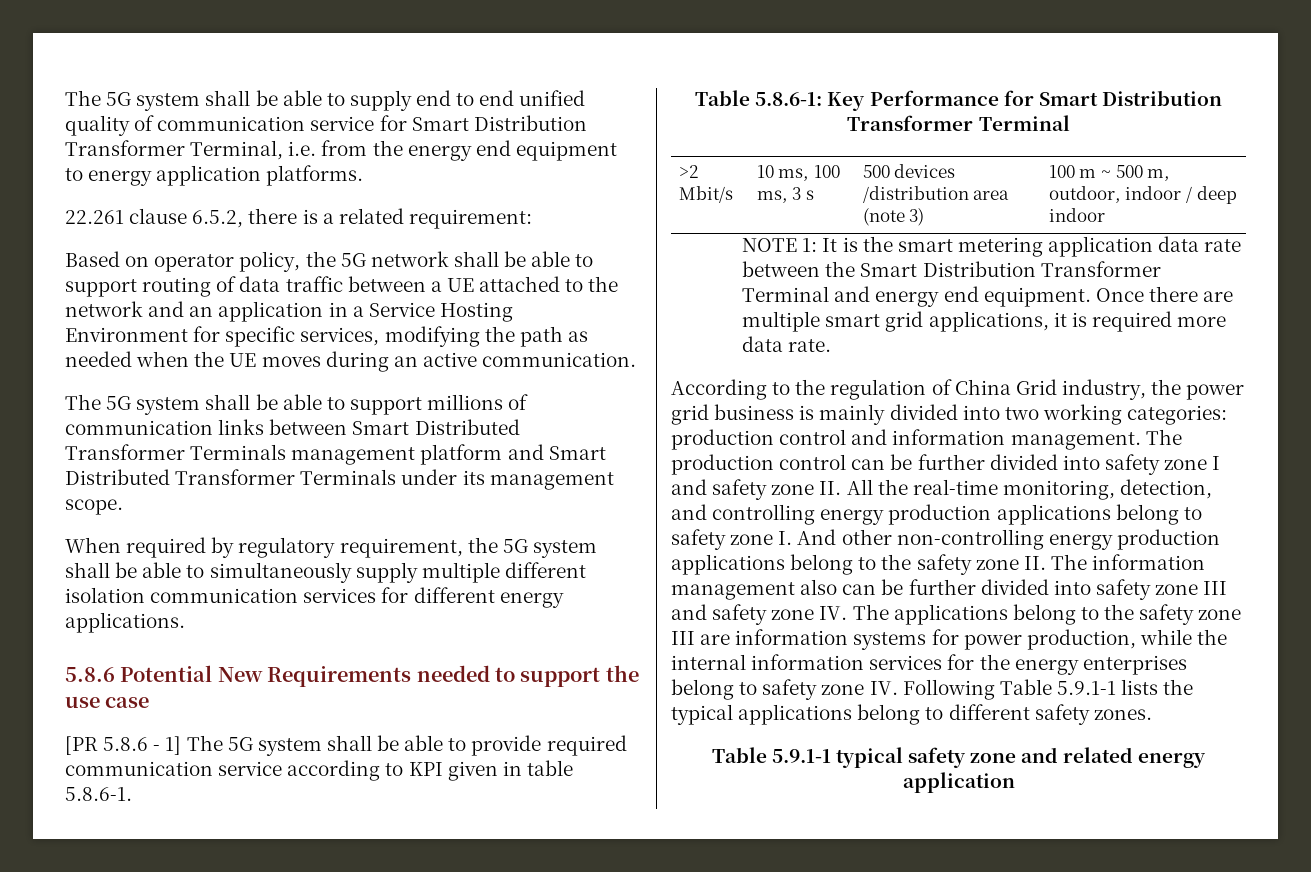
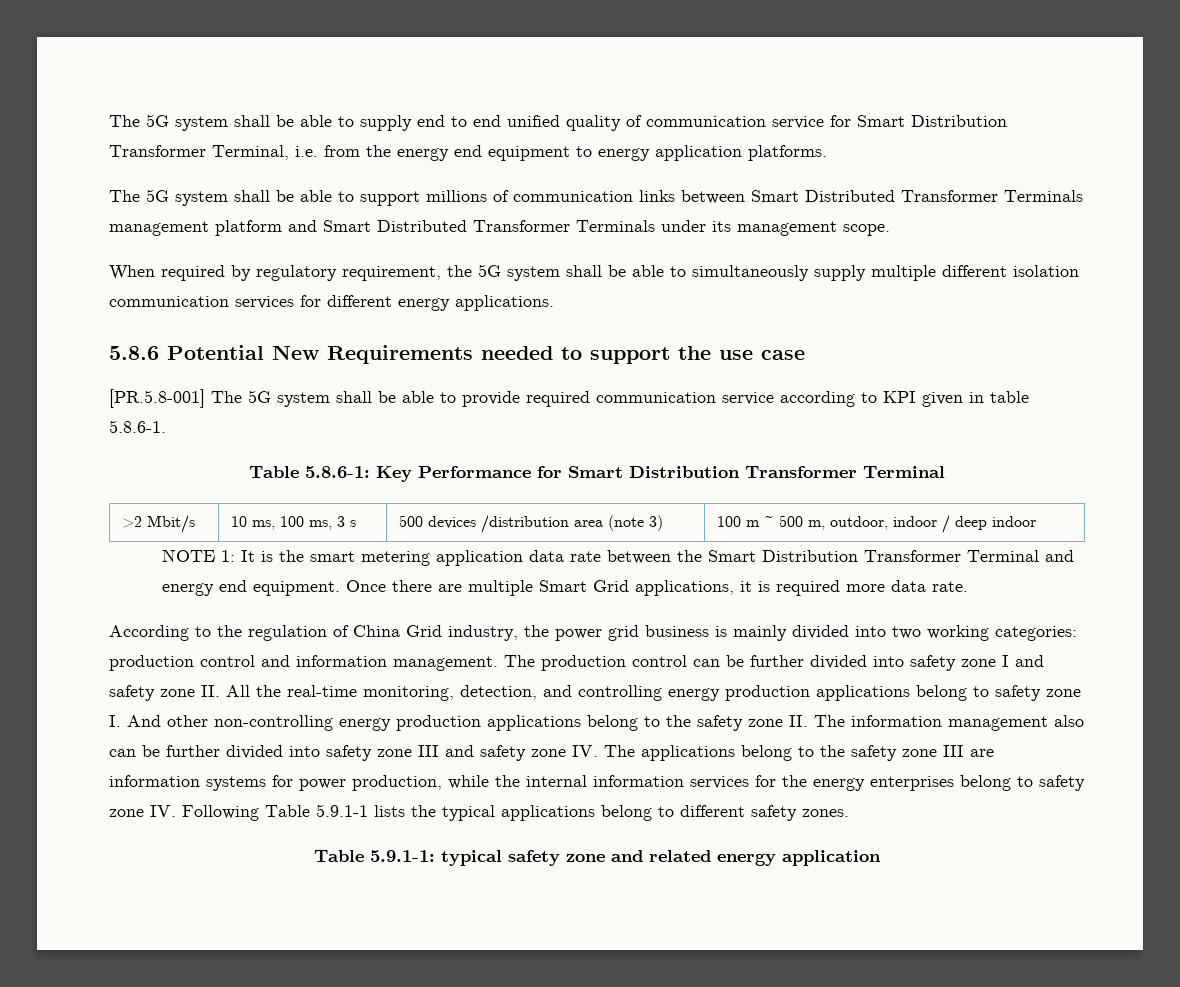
[65,208,532,229] [65,251,594,272] [65,276,619,297] [65,301,513,322] [65,326,588,347] [65,351,637,372] // 22.261 clause 6.5.2, there is a related requirement: // Based on operator policy, the 5G network shall be able to support routing of data traffic between a UE attached to the network and an application in a Service Hosting Environment for specific services, modifying the path as needed when the UE moves during an active communication. -> (827, 153) none
[65,736,182,755] [PR 5.8.6 - 1] -> [109,389,205,408] [PR.5.8-001]
[825,311,924,332] smart grid -> [538,580,629,592] Smart Grid
[771,749,831,763] 5.9.1-1 -> [370,850,435,862] 5.9.1-1:

